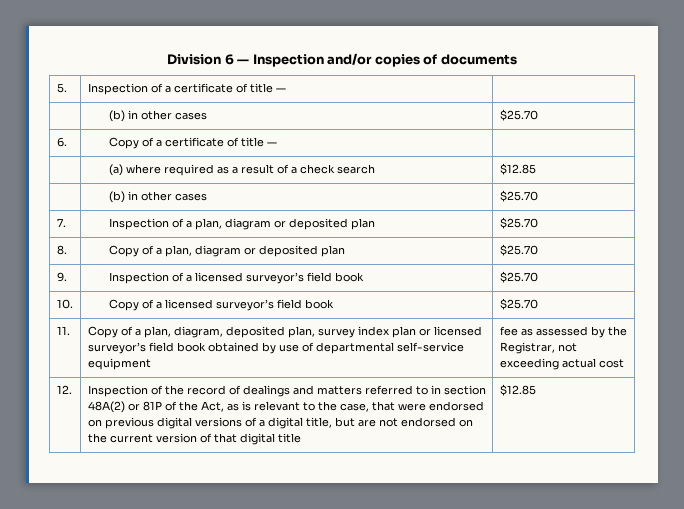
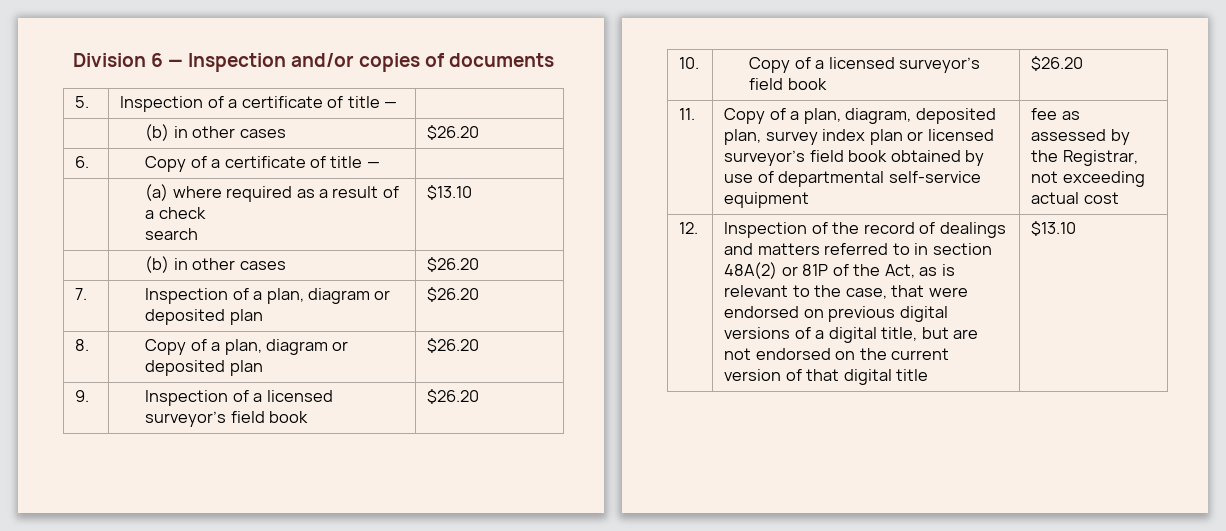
[499,109,538,121] $25.70 -> [427,125,480,140] $26.20
(336, 169) none -> (206, 213) //
[499,163,536,175] [109,191,208,203] [499,190,538,202] $12.85 // | (b) in other cases | $25.70 -> [427,185,473,200] [145,256,286,273] [427,257,480,272] $13.10 // | (b) in other cases | $26.20
[499,217,538,229] $25.70 -> [427,287,480,302] $26.20
[499,244,538,256] $25.70 -> [427,338,480,353] $26.20
[499,271,538,283] $25.70 -> [427,389,480,404] $26.20
[499,298,538,310] $25.70 -> [1031,56,1084,71] $26.20
[499,384,536,396] $12.85 -> [1031,221,1077,236] $13.10

